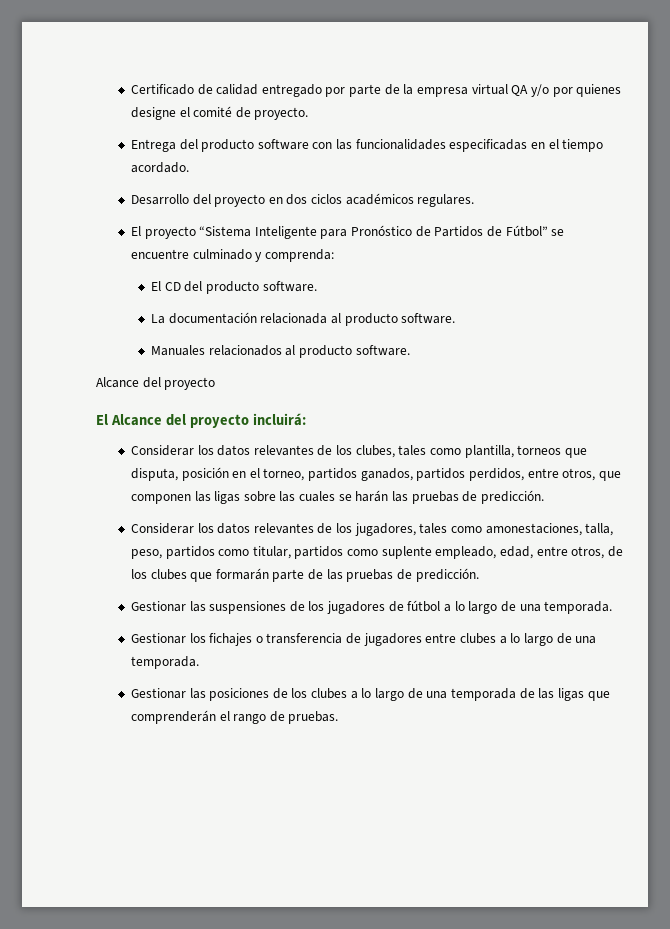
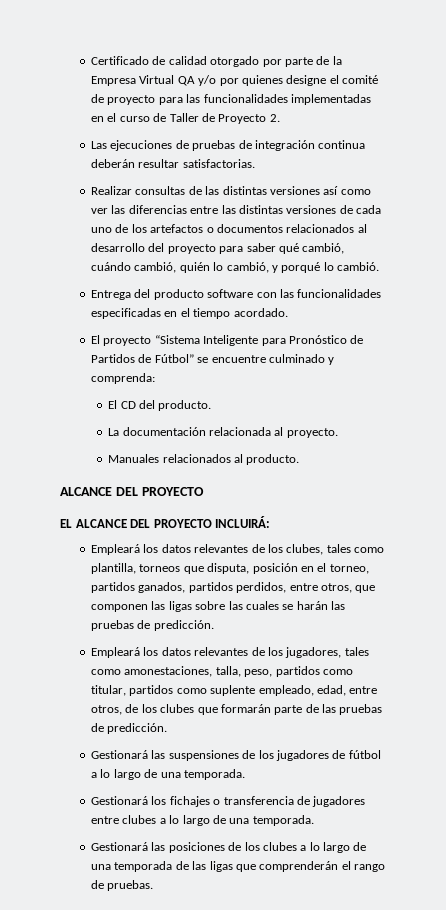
[261,84,322,97] entregado -> [210,56,260,67] otorgado
[417,84,508,97] empresa virtual -> [91,75,175,86] Empresa Virtual
[254,107,309,120] proyecto. -> [107,94,371,105] [91,113,280,124] [91,140,366,151] [91,159,255,168] [91,186,371,195] [91,205,382,214] [91,224,367,233] [91,243,345,254] [91,262,380,273] proyecto para las funcionalidades implementadas en el curso de Taller de Proyecto 2. // Las ejecuciones de pruebas de integración continua deberán resultar satisfactorias. // Realizar consultas de las distintas versiones así como ver las diferencias entre las distintas versiones de cada uno de los artefactos o documentos relacionados al desarrollo del proyecto para saber qué cambió, cuándo cambió, quién lo cambió, y porqué lo cambió.
[130,193,475,207] // Desarrollo del proyecto en dos ciclos académicos regulares. -> (288, 312) none
[205,281,317,294] producto software. -> [158,400,212,411] producto.
[344,313,456,326] producto software. -> [286,428,338,438] proyecto.
[298,345,410,358] [96,377,216,390] [96,413,306,428] [130,445,194,456] producto software. // Alcance del proyecto // El Alcance del proyecto incluirá: // Considerar -> [246,454,300,465] [60,487,204,496] [60,516,271,528] [91,544,141,555] producto. // ALCANCE DEL PROYECTO // EL ALCANCE DEL PROYECTO INCLUIRÁ: // Empleará
[130,523,194,534] Considerar -> [91,647,141,658] Empleará
[130,601,186,612] Gestionar -> [91,750,149,759] Gestionará
[130,633,186,644] Gestionar -> [91,796,149,805] Gestionará
[130,688,186,699] Gestionar -> [91,842,149,851] Gestionará

